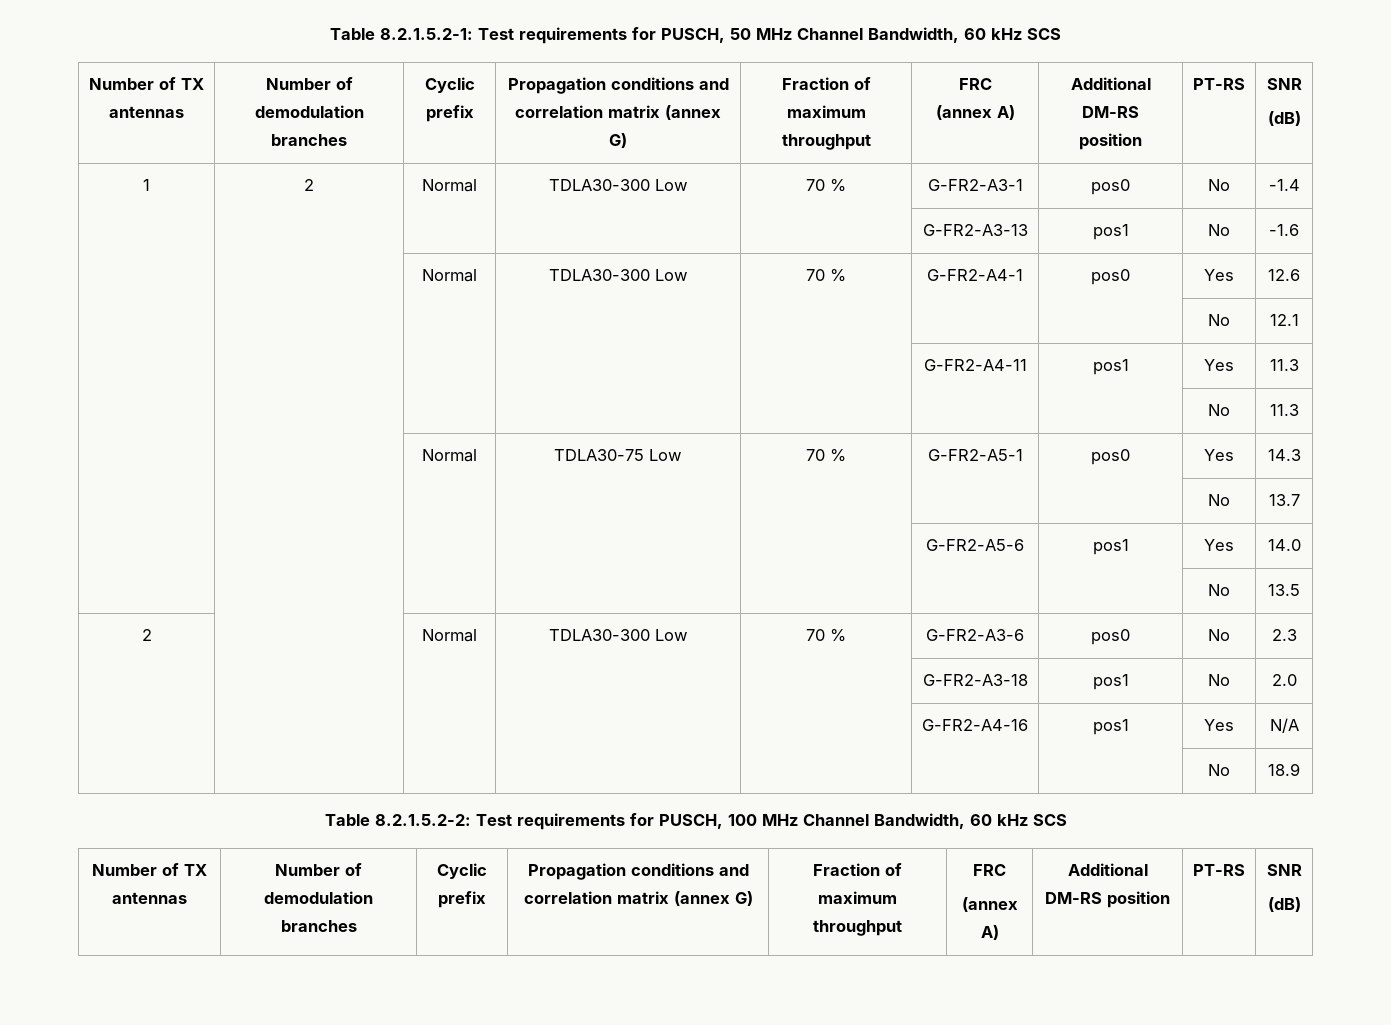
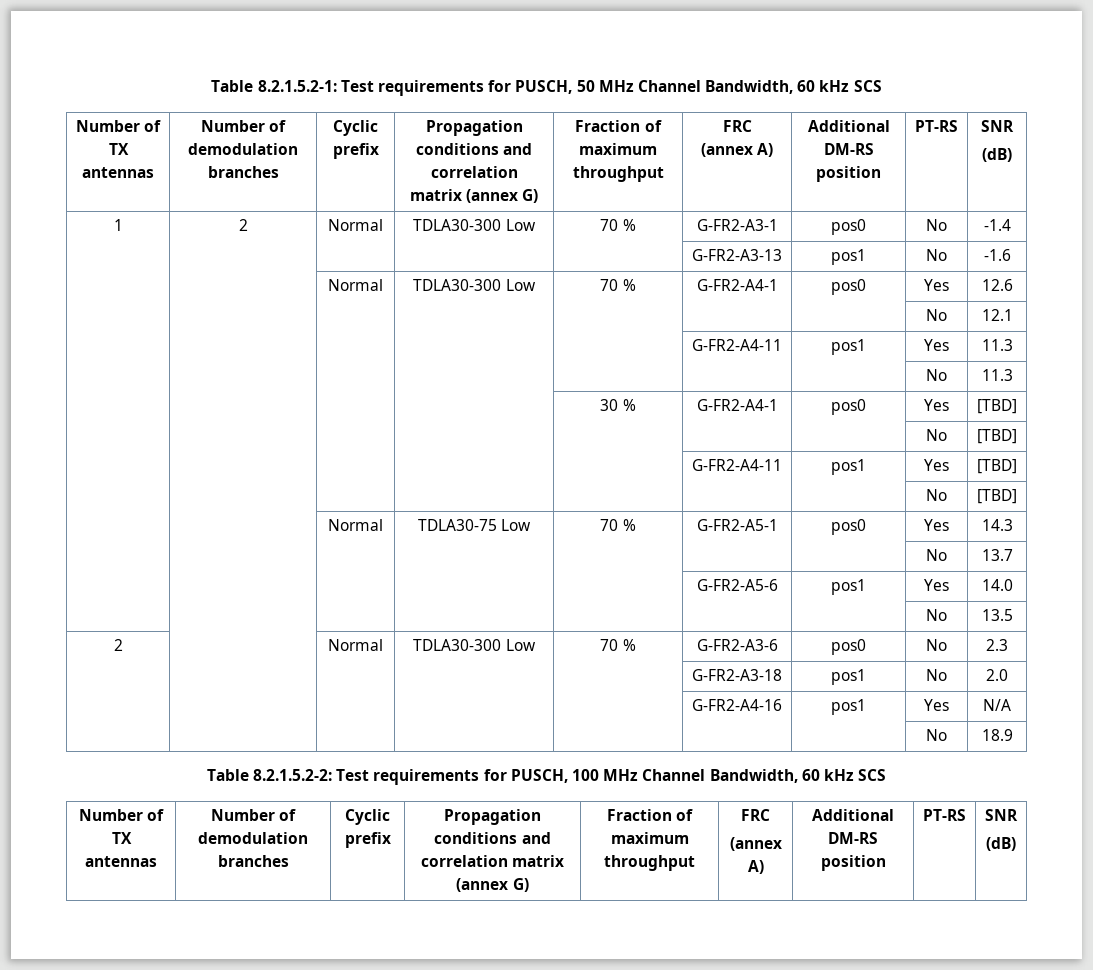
(1299, 410) none -> [600,399,636,411] [696,399,778,411] [831,399,866,415] [924,399,949,411] [977,399,1017,414] [926,429,947,441] [977,429,1017,444] [692,459,782,471] [831,459,866,475] [924,459,949,471] [977,459,1017,474] [926,489,947,501] [977,489,1017,504] // | | | | 30 % | G-FR2-A4-1 | pos0 | Yes | [TBD] // | | | | | | | No | [TBD] // | | | | | G-FR2-A4-11 | pos1 | Yes | [TBD] // | | | | | | | No | [TBD]

